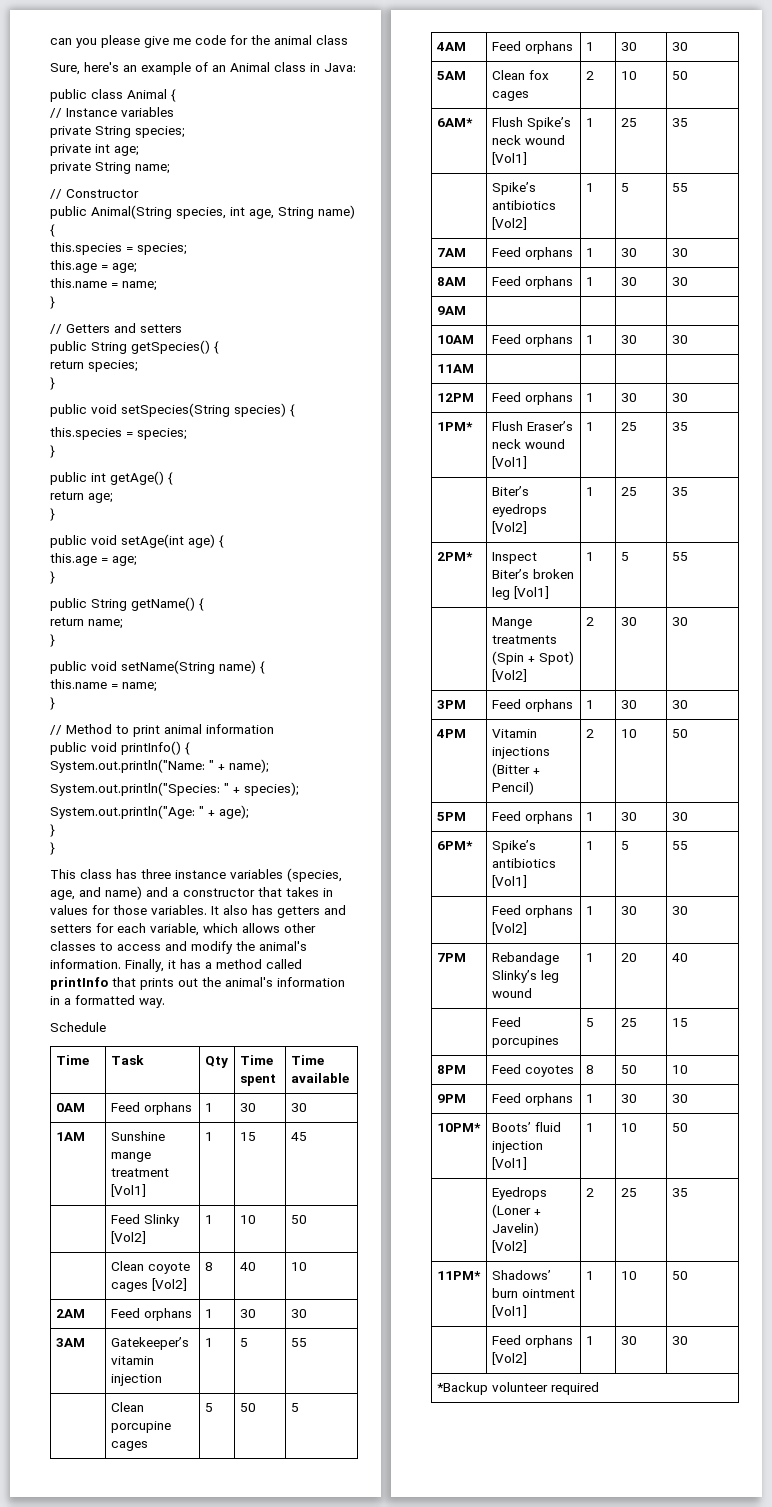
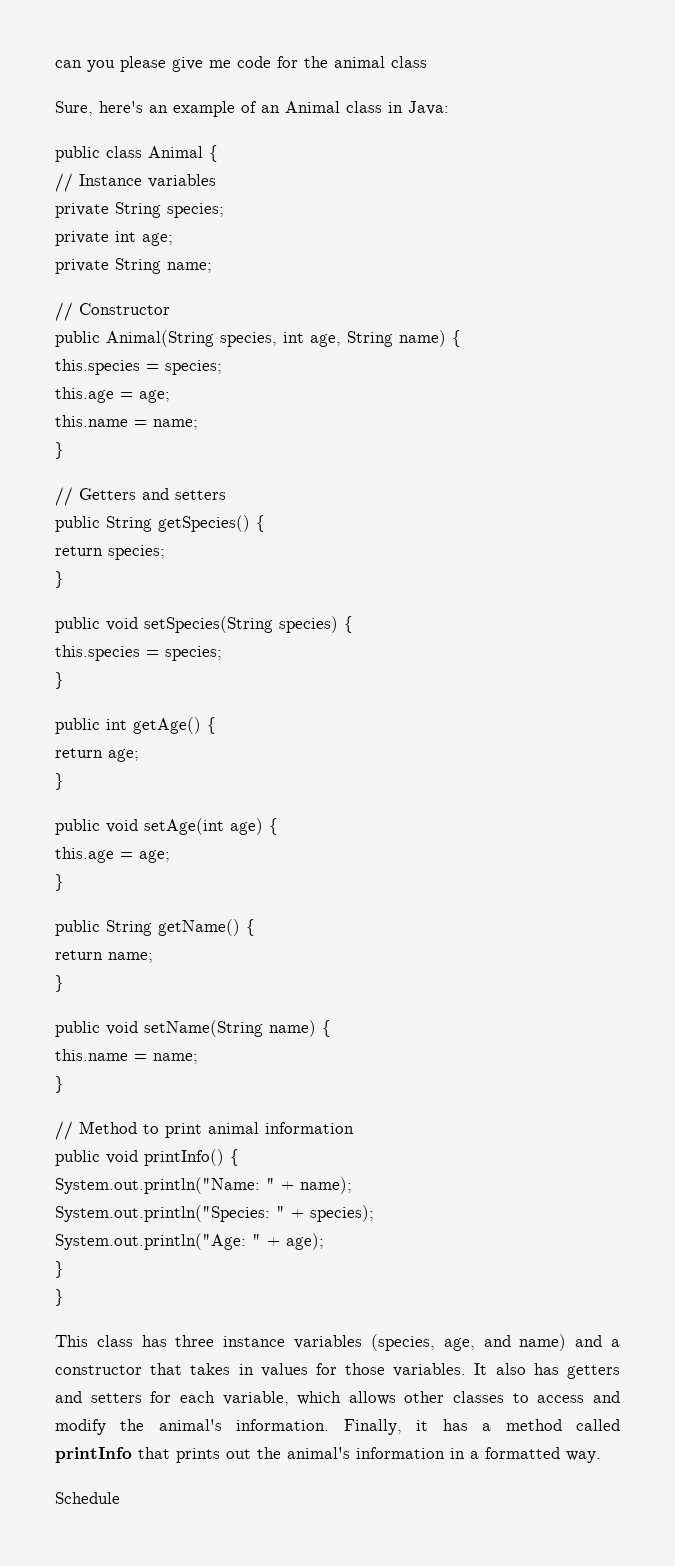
[55,1055,89,1065] [110,1055,144,1065] [204,1056,228,1068] [239,1055,273,1065] [239,1074,276,1086] [290,1055,324,1065] [290,1073,349,1083] [55,1103,85,1112] [110,1102,192,1115] [204,1103,213,1112] [239,1103,256,1112] [290,1103,307,1112] [55,1132,85,1141] [110,1131,165,1141] [110,1152,151,1162] [110,1168,169,1177] [110,1184,146,1197] [204,1132,213,1141] [239,1132,256,1141] [290,1132,307,1141] [110,1214,180,1227] [110,1231,146,1244] [204,1215,213,1224] [239,1215,256,1224] [290,1215,307,1224] [110,1261,190,1274] [110,1278,187,1292] [204,1262,213,1271] [239,1262,256,1271] [290,1262,307,1271] [55,1309,85,1318] [110,1308,192,1321] [204,1309,213,1318] [239,1309,256,1318] [290,1309,307,1318] [55,1338,85,1347] [110,1337,189,1350] [110,1356,154,1365] [110,1374,162,1386] [204,1338,213,1347] [239,1338,248,1347] [290,1338,307,1347] [110,1402,144,1412] [110,1421,171,1433] [110,1441,148,1451] [204,1403,213,1412] [239,1403,256,1412] [290,1403,299,1412] [435,42,466,51] [491,41,573,54] [585,42,594,51] [620,42,637,51] [671,42,688,51] [436,71,466,80] [491,70,549,80] [491,91,529,101] [585,71,594,80] [620,71,637,80] [671,71,688,80] [436,118,473,127] [491,117,571,130] [491,135,565,145] [491,152,527,165] [585,118,594,127] [620,118,637,127] [671,118,688,127] [491,182,536,195] [491,200,556,210] [491,217,527,230] [585,183,594,192] [620,183,629,192] [671,183,688,192] [436,248,466,257] [491,247,573,260] [585,248,594,257] [620,248,637,257] [671,248,688,257] [436,277,466,286] [491,276,573,289] [585,277,594,286] [620,277,637,286] [671,277,688,286] [436,306,466,315] [436,335,474,344] [491,334,573,347] [585,335,594,344] [620,335,637,344] [671,335,688,344] [436,364,474,373] [436,393,474,402] [491,392,573,405] [585,393,594,402] [620,393,637,402] [671,393,688,402] [436,422,473,431] [491,421,573,431] [491,439,565,449] [491,456,527,469] [585,422,594,431] [620,422,637,431] [671,422,688,431] [491,486,529,496] [491,504,547,517] [491,521,527,534] [585,487,594,496] [620,487,637,496] [671,487,688,496] [436,552,473,561] [491,552,537,564] [491,569,574,579] [491,586,549,600] [585,552,594,561] [620,552,629,561] [671,552,688,561] [491,617,532,629] [491,635,557,644] [491,651,574,665] [491,669,527,682] [585,617,594,626] [620,617,637,626] [671,617,688,626] [436,700,466,709] [491,699,573,712] [585,700,594,709] [620,700,637,709] [671,700,688,709] [435,729,466,738] [491,729,537,738] [491,747,550,759] [491,763,540,777] [491,781,534,795] [585,729,594,738] [620,729,637,738] [671,729,688,738] [436,812,466,821] [491,811,573,824] [585,812,594,821] [620,812,637,821] [671,812,688,821] [436,841,473,850] [491,840,536,853] [491,858,556,868] [491,875,527,888] [585,841,594,850] [620,841,629,850] [671,841,688,850] [491,905,573,918] [491,922,527,935] [585,906,594,915] [620,906,637,915] [671,906,688,915] [436,953,466,962] [491,952,559,965] [491,970,559,983] [491,988,532,998] [585,953,594,962] [620,953,637,962] [671,953,688,962] [491,1017,521,1027] [491,1036,559,1048] [585,1018,594,1027] [620,1018,637,1027] [671,1018,688,1027] [436,1065,466,1074] [491,1064,574,1077] [585,1065,594,1074] [620,1065,637,1074] [671,1065,688,1074] [436,1094,466,1103] [491,1093,573,1106] [585,1094,594,1103] [620,1094,637,1103] [671,1094,688,1103] [436,1123,481,1132] [491,1122,561,1132] [491,1141,543,1153] [491,1157,527,1170] [585,1123,594,1132] [620,1123,637,1132] [671,1123,688,1132] [491,1187,547,1200] [491,1204,541,1218] [491,1222,539,1236] [491,1240,527,1253] [585,1188,594,1197] [620,1188,637,1197] [671,1188,688,1197] [436,1271,481,1280] [491,1270,551,1280] [491,1288,575,1298] [491,1305,527,1318] [585,1271,594,1280] [620,1271,637,1280] [671,1271,688,1280] [491,1335,573,1348] [491,1352,527,1365] [585,1336,594,1345] [620,1336,637,1345] [671,1336,688,1345] [436,1382,599,1395] // Time | Task | Qty | Time spent | Time available // 0AM | Feed orphans | 1 | 30 | 30 // 1AM | Sunshine mange treatment [Vol1] | 1 | 15 | 45 // | Feed Slinky [Vol2] | 1 | 10 | 50 // | Clean coyote cages [Vol2] | 8 | 40 | 10 // 2AM | Feed orphans | 1 | 30 | 30 // 3AM | Gatekeeper’s vitamin injection | 1 | 5 | 55 // | Clean porcupine cages | 5 | 50 | 5 // 4AM | Feed orphans | 1 | 30 | 30 // 5AM | Clean fox cages | 2 | 10 | 50 // 6AM* | Flush Spike’s neck wound [Vol1] | 1 | 25 | 35 // | Spike’s antibiotics [Vol2] | 1 | 5 | 55 // 7AM | Feed orphans | 1 | 30 | 30 // 8AM | Feed orphans | 1 | 30 | 30 // 9AM | | | | // 10AM | Feed orphans | 1 | 30 | 30 // 11AM | | | | // 12PM | Feed orphans | 1 | 30 | 30 // 1PM* | Flush Eraser’s neck wound [Vol1] | 1 | 25 | 35 // | Biter’s eyedrops [Vol2] | 1 | 25 | 35 // 2PM* | Inspect Biter’s broken leg [Vol1] | 1 | 5 | 55 // | Mange treatments (Spin + Spot) [Vol2] | 2 | 30 | 30 // 3PM | Feed orphans | 1 | 30 | 30 // 4PM | Vitamin injections (Bitter + Pencil) | 2 | 10 | 50 // 5PM | Feed orphans | 1 | 30 | 30 // 6PM* | Spike’s antibiotics [Vol1] | 1 | 5 | 55 // | Feed orphans [Vol2] | 1 | 30 | 30 // 7PM | Rebandage Slinky’s leg wound | 1 | 20 | 40 // | Feed porcupines | 5 | 25 | 15 // 8PM | Feed coyotes | 8 | 50 | 10 // 9PM | Feed orphans | 1 | 30 | 30 // 10PM* | Boots’ fluid injection [Vol1] | 1 | 10 | 50 // | Eyedrops (Loner + Javelin) [Vol2] | 2 | 25 | 35 // 11PM* | Shadows’ burn ointment [Vol1] | 1 | 10 | 50 // | Feed orphans [Vol2] | 1 | 30 | 30 // *Backup volunteer required -> (120, 1498) none

